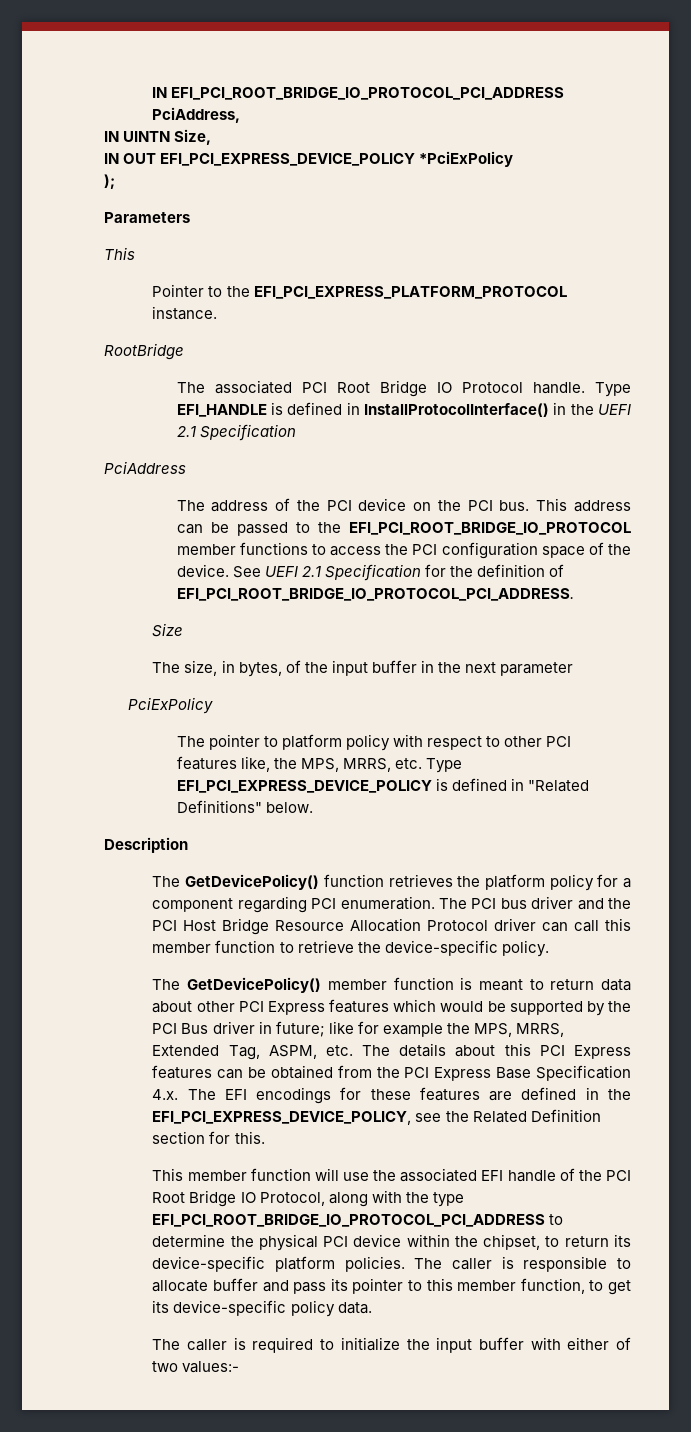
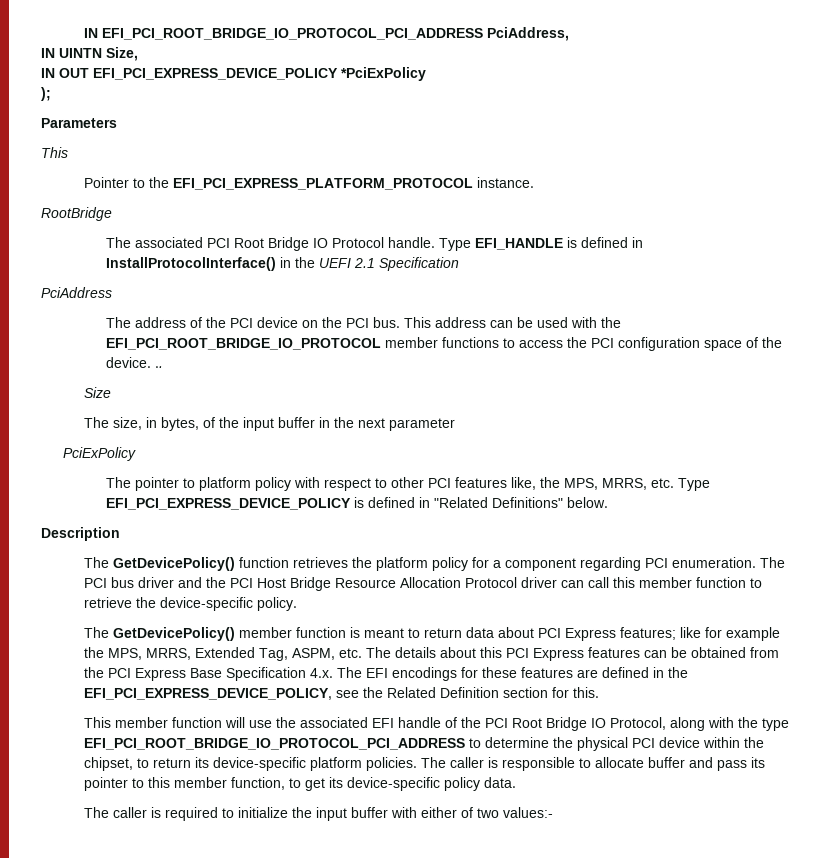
[236,522,310,536] passed to -> [536,317,597,328] used with
[232,564,564,581] [176,588,574,601] See UEFI 2.1 Specification for the definition of EFI_PCI_ROOT_BRIDGE_IO_PROTOCOL_PCI_ADDRESS. -> [154,366,163,368] ..
[196,999,631,1016] [152,1021,325,1037] other PCI Express features which would be supported by the PCI Bus driver in future; -> [538,627,677,641] PCI Express features;

